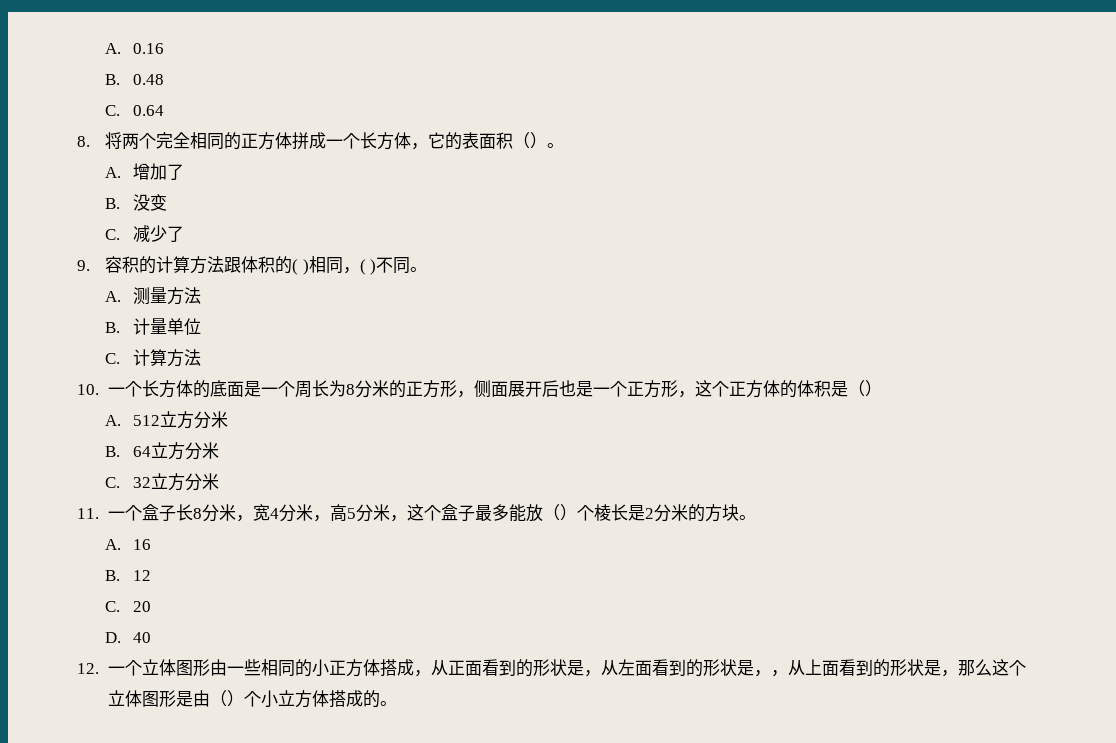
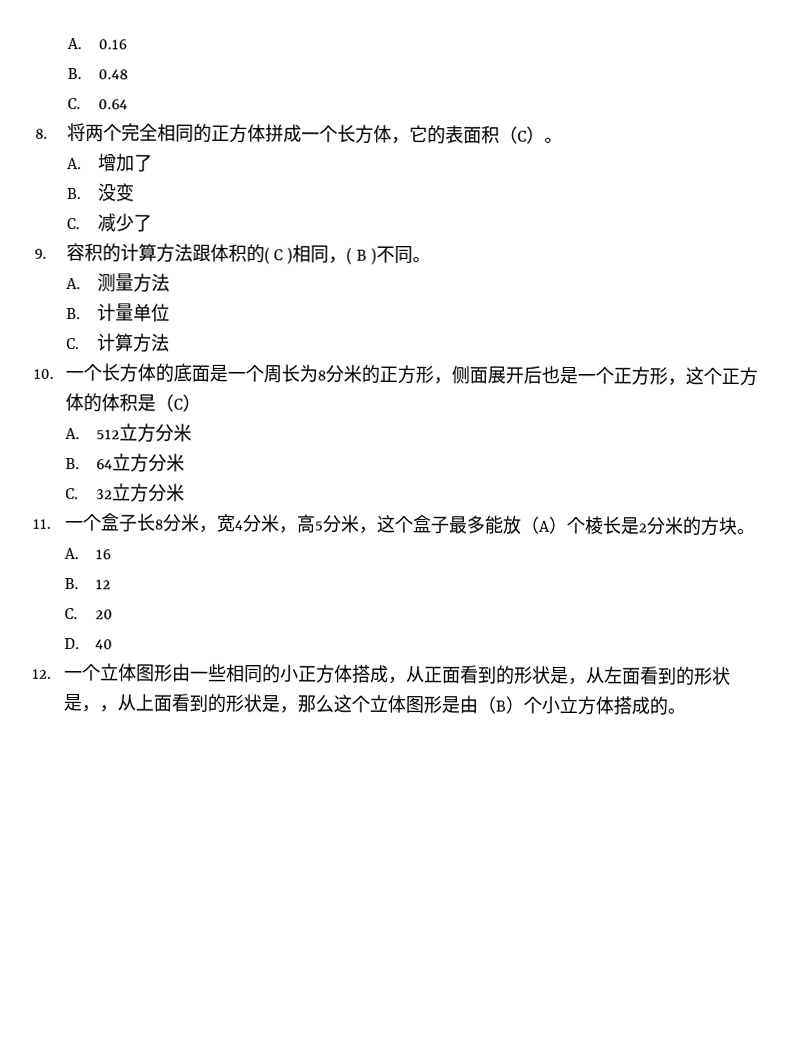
(531, 140) none -> [516,130,527,142] C
(299, 267) none -> [273,249,284,261] C
(366, 267) none -> [356,249,368,261] B
(865, 388) none -> [172,398,183,410] C
(560, 512) none -> [537,520,550,532] A
(227, 698) none -> [494,700,506,712] B

